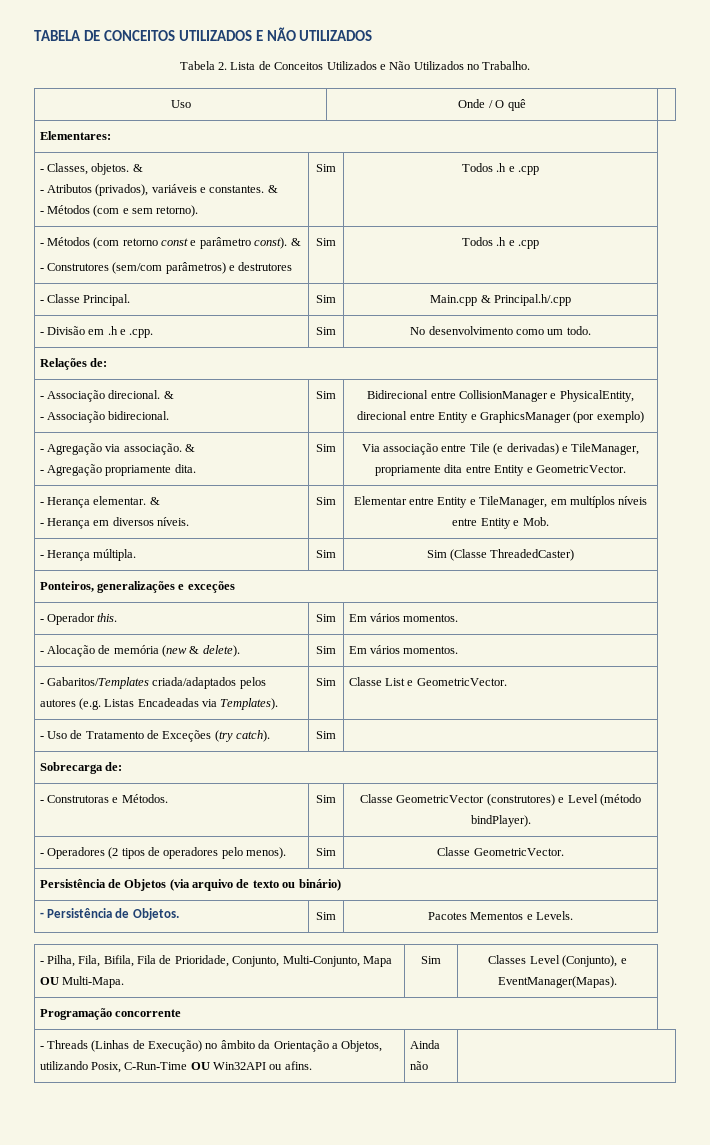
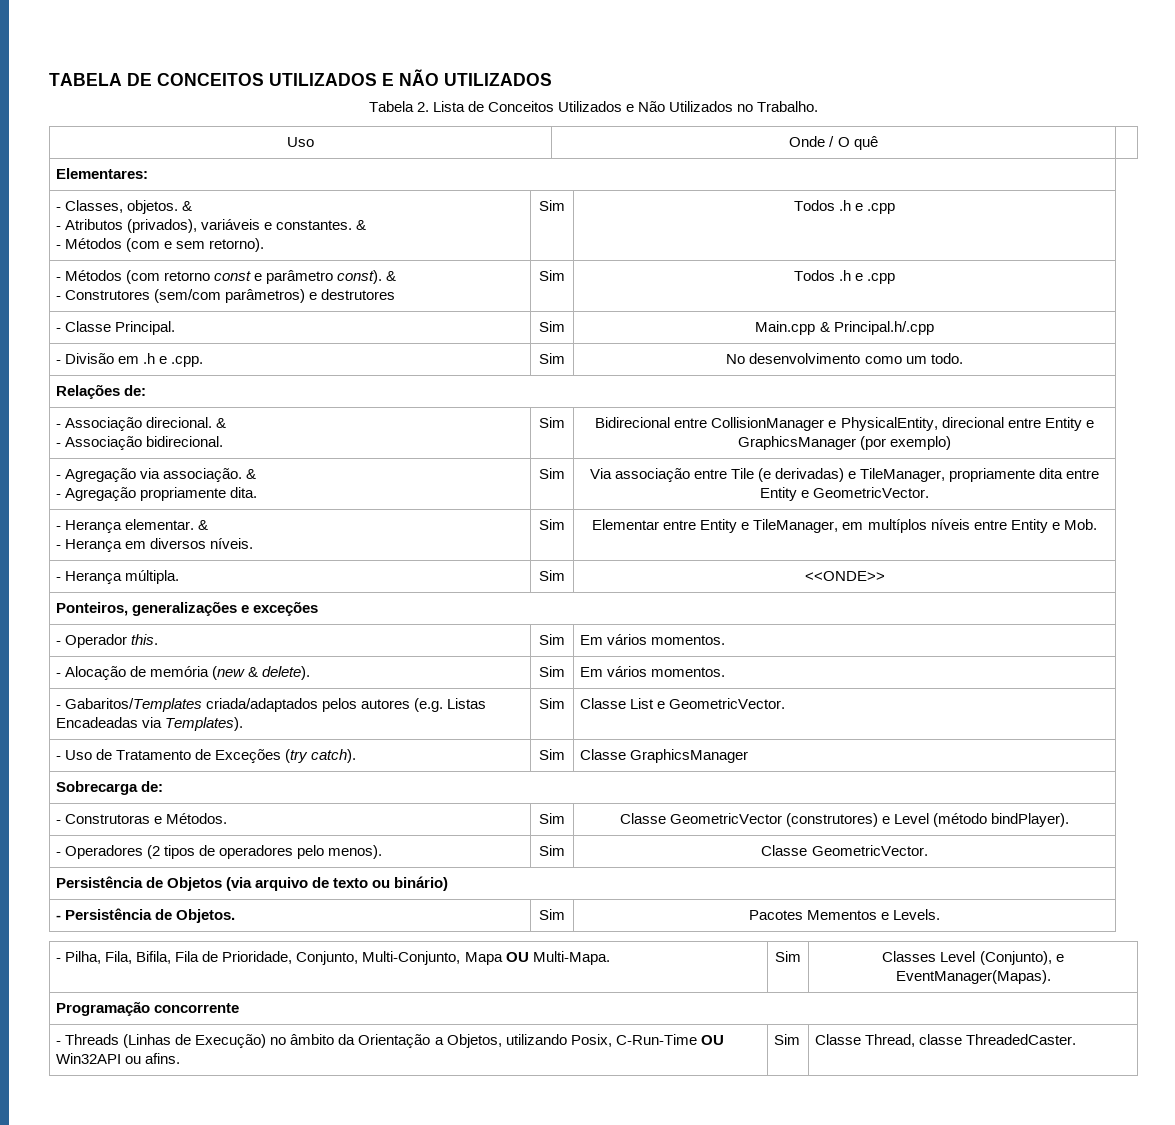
[426,549,575,561] Sim (Classe ThreadedCaster) -> [804,571,885,581] <<ONDE>>
(336, 735) none -> [580,749,749,763] Classe GraphicsManager
[409,1040,440,1049] [409,1061,428,1070] Ainda não | -> [774,1034,801,1045] [815,1034,1077,1047] Sim | Classe Thread, classe ThreadedCaster.

